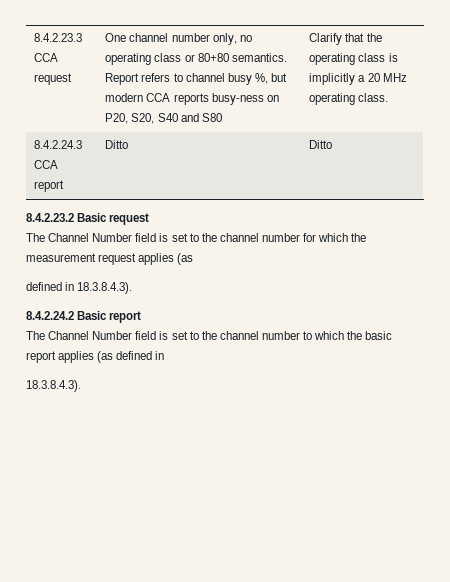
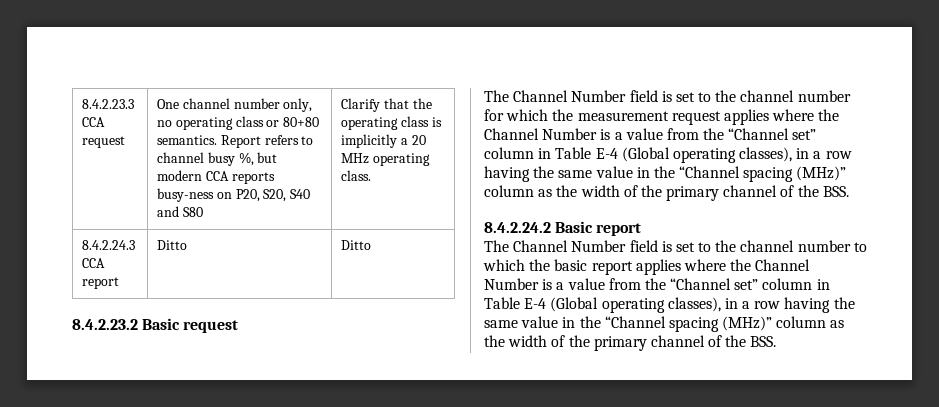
[177,253,194,265] [26,282,133,294] (as // defined in 18.3.8.4.3). -> [772,109,840,121] [484,128,817,140] [484,147,852,163] [484,166,847,182] [484,185,849,201] where the Channel Number is a value from the “Channel set” column in Table E-4 (Global operating classes), in a row having the same value in the “Channel spacing (MHz)” column as the width of the primary channel of the BSS.
[97,351,165,363] [26,380,81,392] (as defined in // 18.3.8.4.3). -> [683,259,811,271] [484,278,830,290] [484,297,855,313] [484,316,845,332] [484,335,777,351] where the Channel Number is a value from the “Channel set” column in Table E-4 (Global operating classes), in a row having the same value in the “Channel spacing (MHz)” column as the width of the primary channel of the BSS.

